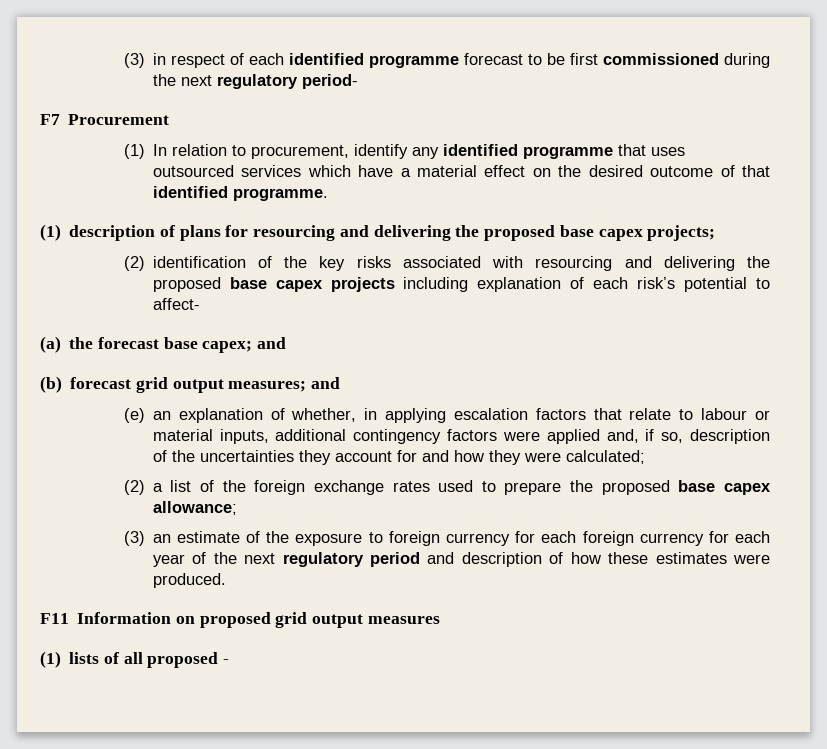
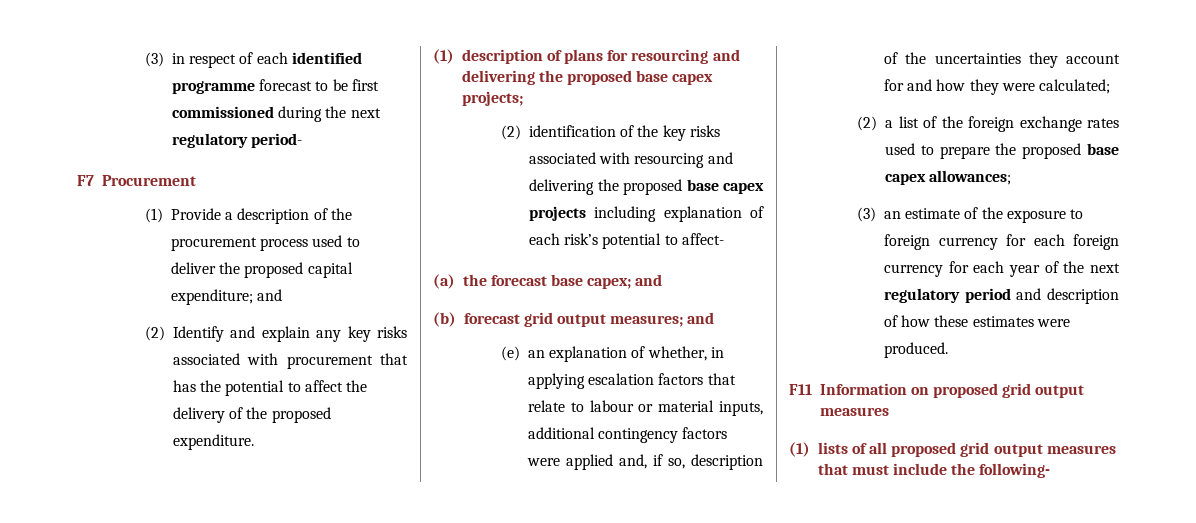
[152,144,685,159] [152,165,770,177] [152,186,328,201] In relation to procurement, identify any identified programme that uses outsourced services which have a material effect on the desired outcome of that identified programme. -> [171,208,352,224] [171,235,360,251] [171,262,353,278] [171,289,283,305] [145,326,408,342] [173,353,408,369] [173,380,367,396] [173,407,331,423] [173,434,255,450] Provide a description of the procurement process used to deliver the proposed capital expenditure; and // (2) Identify and explain any key risks associated with procurement that has the potential to affect the delivery of the proposed expenditure.
[152,501,237,515] allowance; -> [929,170,1012,185] allowances;
[223,659,230,664] - -> [960,442,1116,457] [817,463,1051,478] grid output measures that must include the following-

